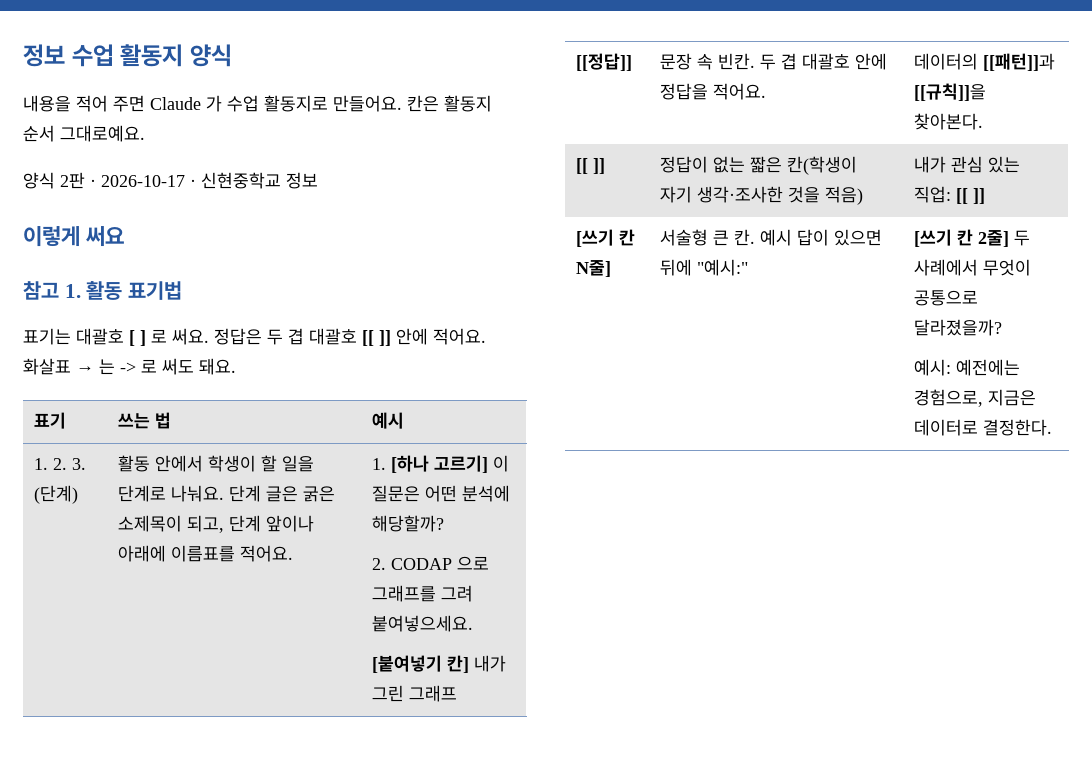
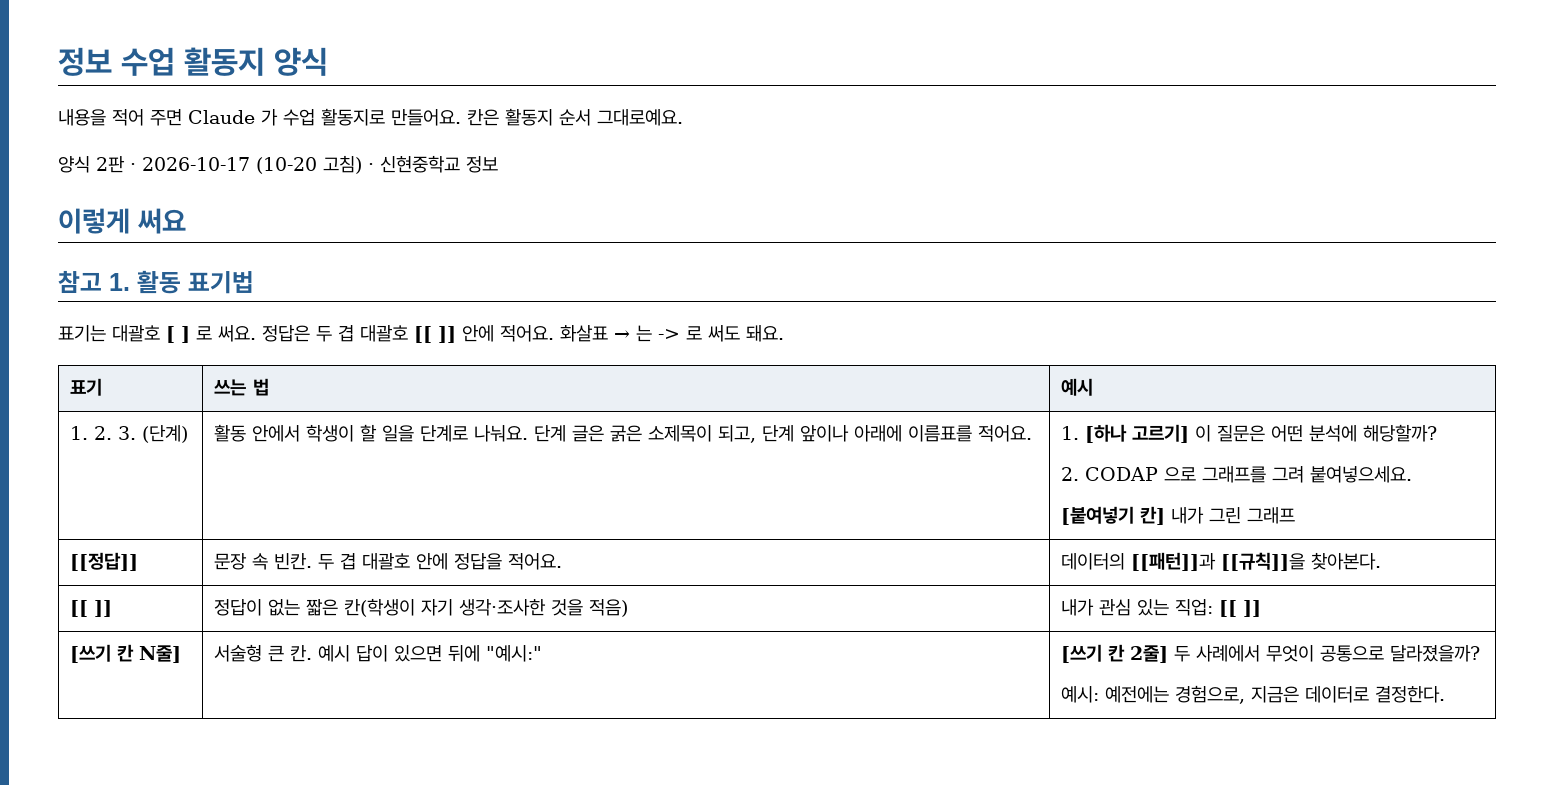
(185, 181) none -> [256,155,362,174] (10-20 고침)

